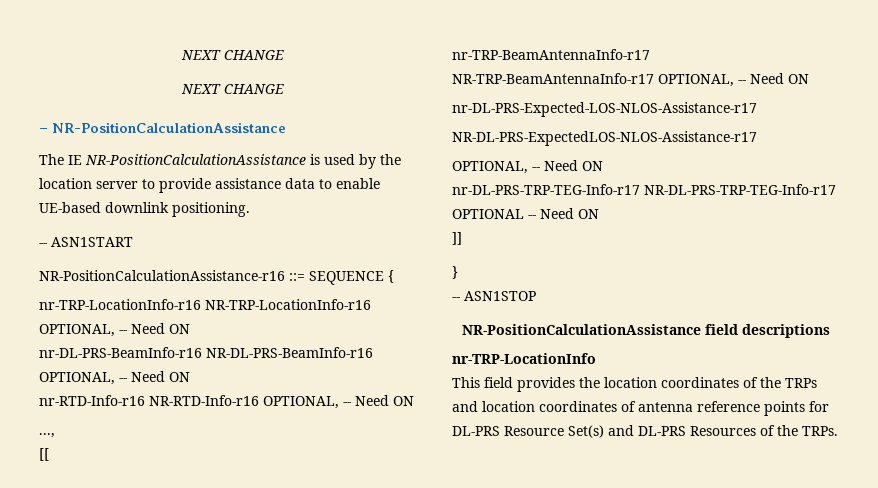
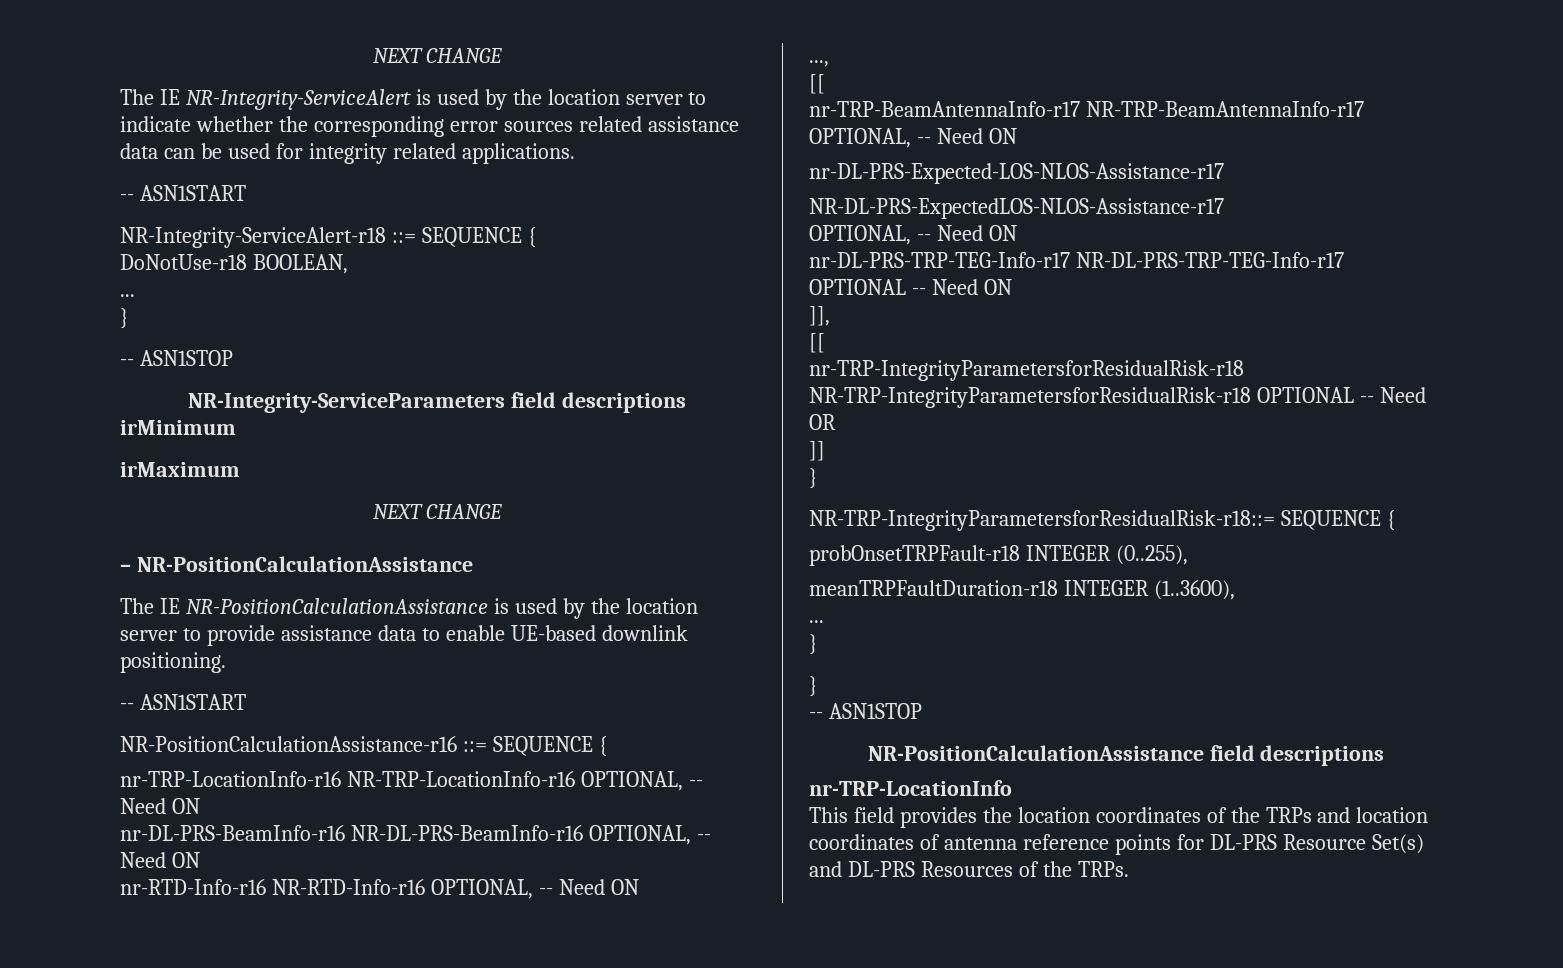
[180,50,284,60] NEXT CHANGE -> [372,48,503,63] [120,89,707,110] [120,116,739,137] [120,143,575,164] [120,185,246,201] [120,227,537,248] [120,254,348,274] [120,294,135,297] [120,308,129,329] [120,350,233,366] [188,392,686,413] [120,420,236,435] [120,462,240,477] NEXT CHANGE // The IE NR-Integrity-ServiceAlert is used by the location server to indicate whether the corresponding error sources related assistance data can be used for integrity related applications. // -- ASN1START // NR-Integrity-ServiceAlert-r18 ::= SEQUENCE { // DoNotUse-r18 BOOLEAN, // ... // } // -- ASN1STOP // NR-Integrity-ServiceParameters field descriptions // irMinimum // irMaximum
[452,232,462,245] ]] -> [809,306,830,326] [809,333,825,353] [809,360,1244,381] [809,387,1426,408] [809,414,836,430] [809,441,825,461] [809,468,818,489] [809,510,1396,531] [809,545,1188,566] [809,580,1235,600] [809,620,824,623] [809,634,818,655] ]], // [[ // nr-TRP-IntegrityParametersforResidualRisk-r18 NR-TRP-IntegrityParametersforResidualRisk-r18 OPTIONAL -- Need OR // ]] // } // NR-TRP-IntegrityParametersforResidualRisk-r18::= SEQUENCE { // probOnsetTRPFault-r18 INTEGER (0..255), // meanTRPFaultDuration-r18 INTEGER (1..3600), // ... // }

